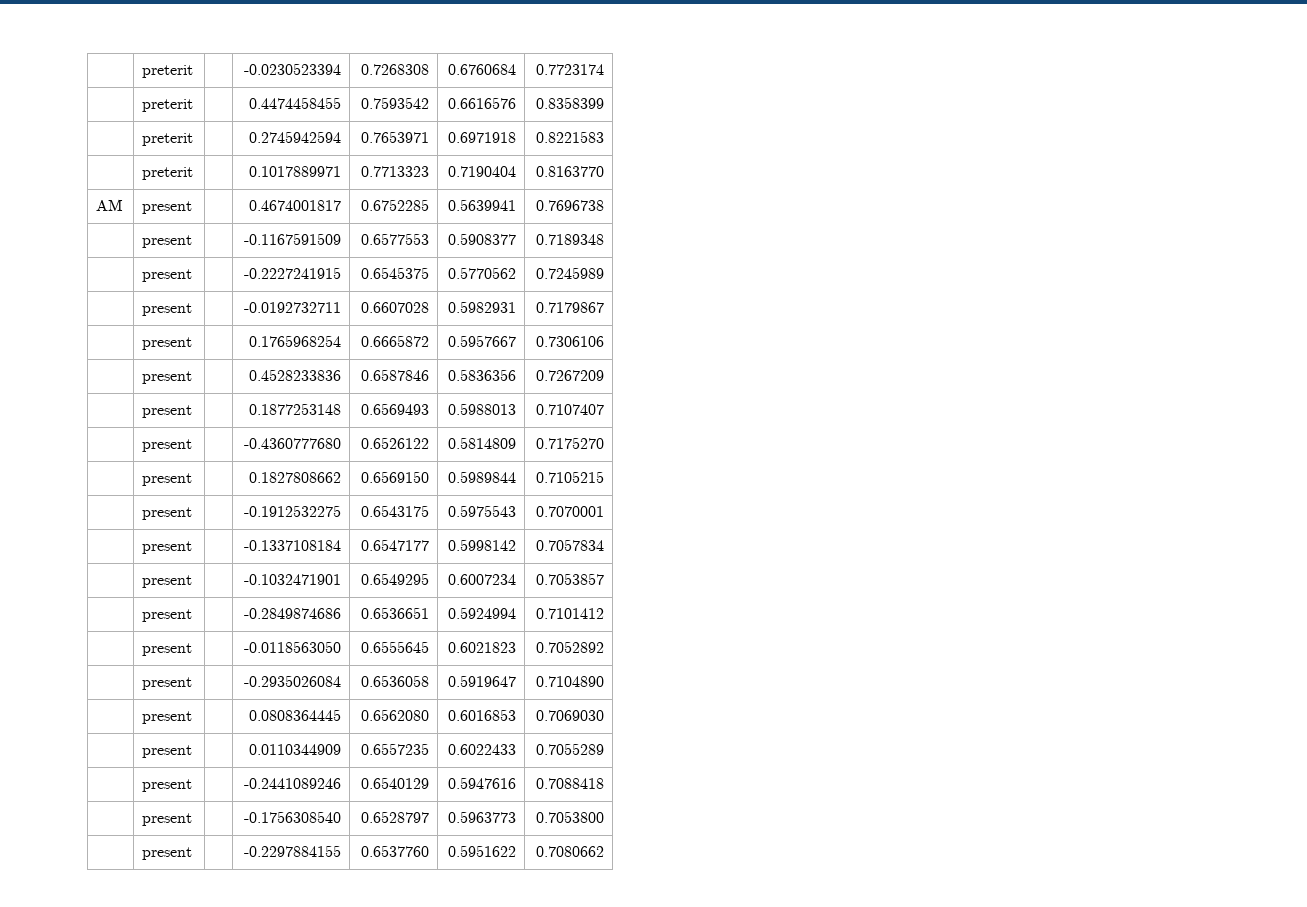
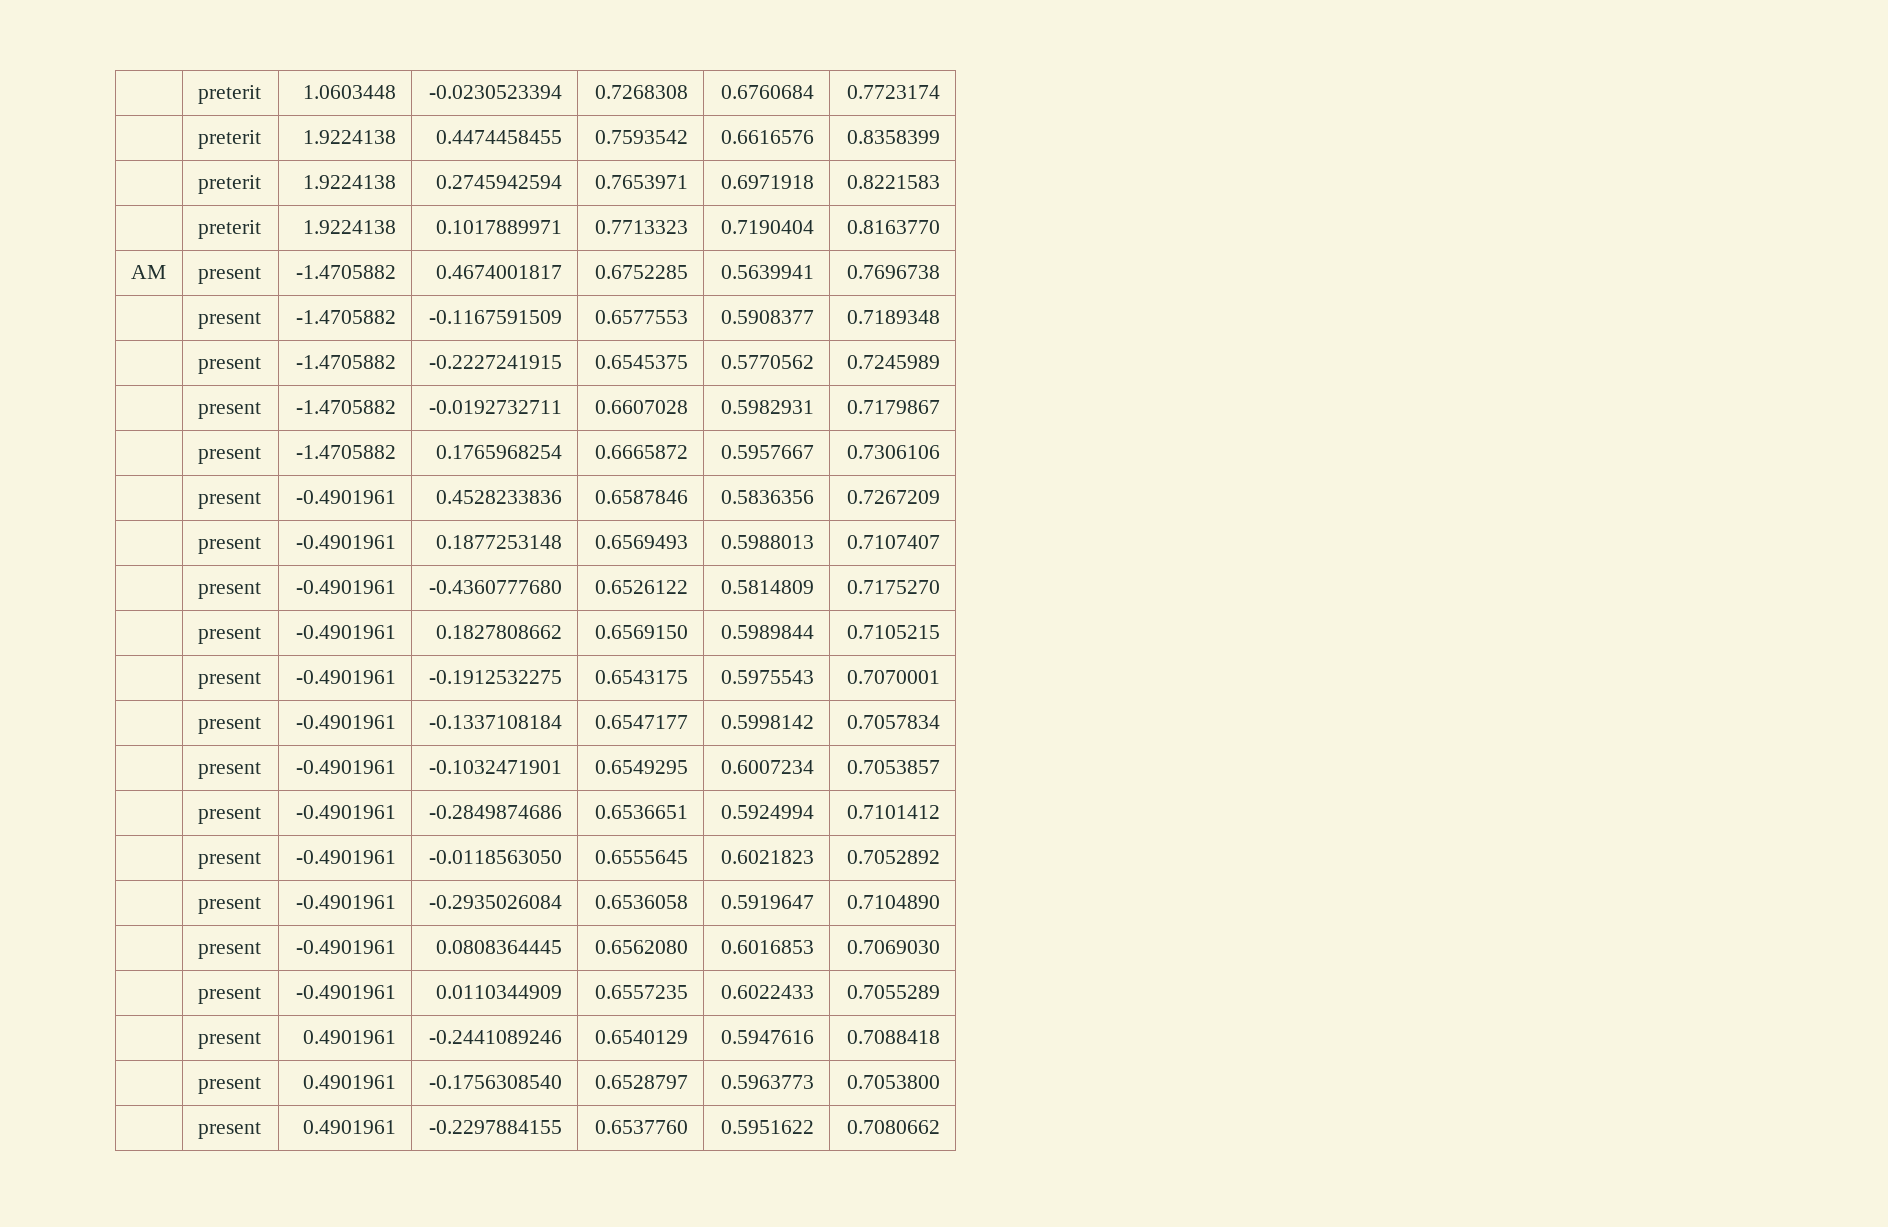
[142,65,194,78] | preterit | -> [197,85,261,104] [303,85,397,99] | preterit | 1.0603448
(194, 105) none -> [303,130,397,144] 1.9224138
(194, 139) none -> [303,175,397,189] 1.9224138
(194, 173) none -> [303,220,397,234] 1.9224138
(193, 207) none -> [296,265,397,279] -1.4705882
(193, 241) none -> [296,310,397,324] -1.4705882
(193, 275) none -> [296,355,397,369] -1.4705882
(193, 309) none -> [296,400,397,414] -1.4705882
(193, 343) none -> [296,445,397,459] -1.4705882
(193, 377) none -> [296,490,397,504] -0.4901961
(193, 411) none -> [296,535,397,549] -0.4901961
(193, 445) none -> [296,580,397,594] -0.4901961
(193, 479) none -> [296,625,397,639] -0.4901961
(193, 513) none -> [296,670,397,684] -0.4901961
(193, 547) none -> [296,715,397,729] -0.4901961
(193, 581) none -> [296,760,397,774] -0.4901961
(193, 615) none -> [296,805,397,819] -0.4901961
(193, 649) none -> [296,850,397,864] -0.4901961
(193, 683) none -> [296,895,397,909] -0.4901961
(193, 717) none -> [296,940,397,954] -0.4901961
(193, 751) none -> [296,985,397,999] -0.4901961
(193, 785) none -> [303,1030,397,1044] 0.4901961
(193, 819) none -> [303,1075,397,1089] 0.4901961
(193, 853) none -> [303,1120,397,1134] 0.4901961

